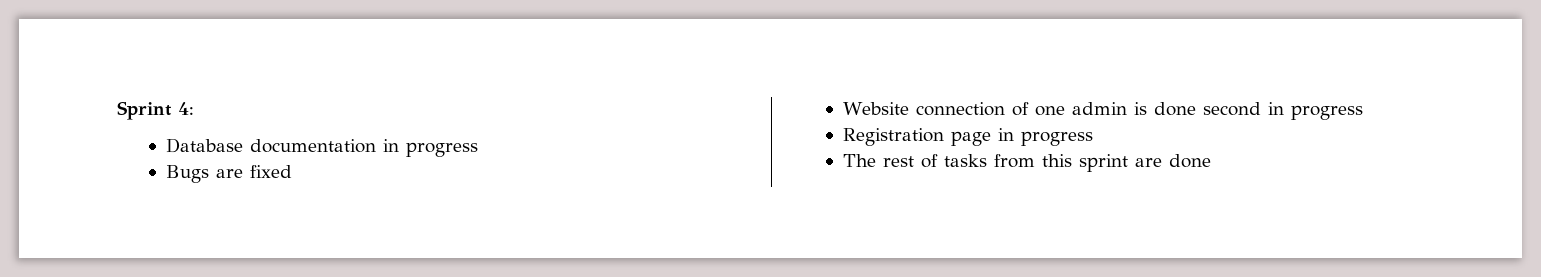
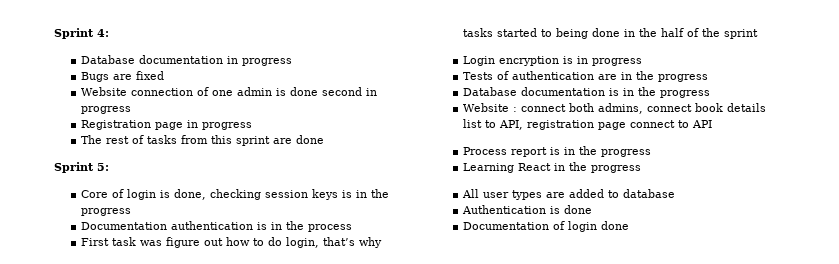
(1212, 161) none -> [54,162,109,173] [81,189,390,200] [81,208,132,216] [81,221,353,232] [81,237,383,248] [463,28,759,39] [463,56,643,66] [463,71,709,82] [463,87,711,98] [463,103,767,114] [463,119,713,130] [463,146,652,157] [463,162,642,173] [462,189,676,200] [462,205,593,214] [463,221,630,232] // Sprint 5: // Core of login is done, checking session keys is in the progress // Documentation authentication is in the process // First task was figure out how to do login, that’s why tasks started to being done in the half of the sprint // Login encryption is in progress // Tests of authentication are in the progress // Database documentation is in the progress // Website : connect both admins, connect book details list to API, registration page connect to API // Process report is in the progress // Learning React in the progress // All user types are added to database // Authentication is done // Documentation of login done

